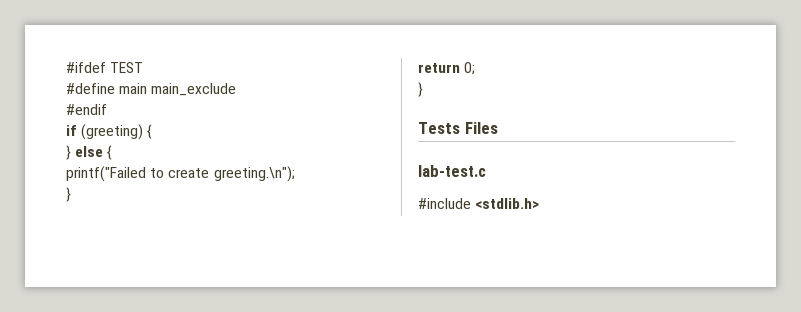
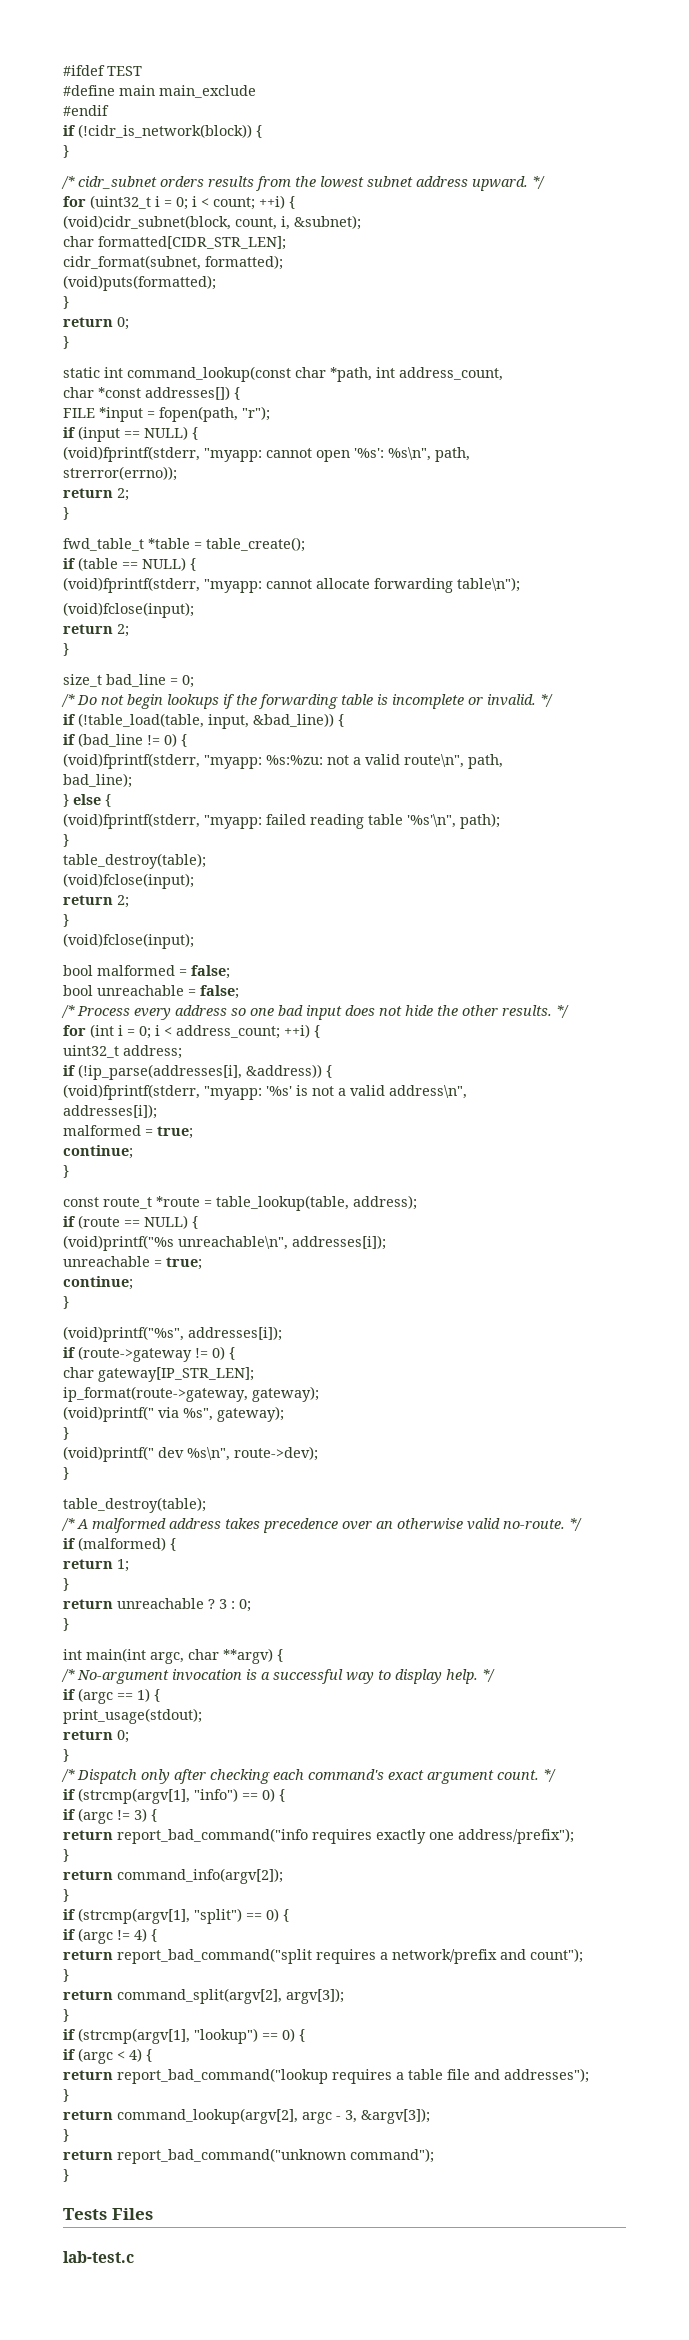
[81,124,144,140] (greeting) -> [78,124,252,138] (!cidr_is_network(block))
[75,145,113,160] [66,166,295,182] [66,187,71,202] [418,62,476,75] else { // printf("Failed to create greeting.\n"); // } // return 0; -> [61,175,545,191] [63,195,295,210] [63,215,361,230] [63,236,286,250] [63,255,283,270] [63,275,216,291] [63,296,69,309] [63,317,129,330] [63,336,69,349] [63,366,503,382] [63,386,240,400] [63,406,270,422] [63,426,198,442] [63,446,470,462] [63,466,177,481] [63,488,129,501] [63,507,69,520] [63,537,305,552] [63,557,196,571] [63,577,520,593] [63,602,194,618] [63,624,129,637] [63,643,69,656] [63,674,194,688] [61,693,553,709] [63,713,344,729] [63,733,187,747] [63,753,503,769] [63,773,132,788] [63,794,111,807] [63,813,500,829] [63,834,69,847] [63,853,206,869] [63,873,194,889] [63,895,129,908] [63,914,69,927] [63,933,194,949] [63,965,230,979] [63,985,239,999] [61,1004,569,1020] [63,1024,320,1039] [63,1045,182,1059] [63,1064,332,1080] [63,1084,467,1100] [63,1104,157,1119] [63,1125,193,1139] [63,1145,133,1159] [63,1165,69,1178] [63,1195,417,1211] [63,1215,198,1229] [63,1235,386,1251] [63,1256,202,1270] [63,1276,133,1290] [63,1296,69,1309] [63,1326,282,1342] [63,1346,235,1362] [63,1367,254,1382] [63,1386,319,1402] [63,1406,284,1422] [63,1427,69,1440] [63,1446,318,1462] [63,1467,69,1480] [63,1497,206,1513] [61,1517,582,1533] [63,1537,176,1551] [63,1559,129,1572] [63,1578,69,1591] [63,1598,251,1612] [63,1618,69,1631] [63,1648,283,1664] [61,1668,495,1684] [63,1688,160,1704] [63,1708,202,1724] [63,1730,129,1743] [63,1749,69,1762] [61,1768,556,1784] [63,1788,285,1804] [63,1808,157,1824] [63,1828,574,1844] [63,1849,69,1862] [63,1868,283,1884] [63,1889,69,1902] [63,1908,289,1924] [63,1928,157,1944] [63,1948,583,1964] [63,1969,69,1982] [63,1988,344,2004] [63,2009,69,2022] [63,2028,305,2044] [63,2048,152,2064] [63,2068,589,2084] [63,2089,69,2102] [63,2108,430,2124] [63,2129,69,2142] [63,2148,434,2164] // /* cidr_subnet orders results from the lowest subnet address upward. */ // for (uint32_t i = 0; i < count; ++i) { // (void)cidr_subnet(block, count, i, &subnet); // char formatted[CIDR_STR_LEN]; // cidr_format(subnet, formatted); // (void)puts(formatted); // } // return 0; // } // static int command_lookup(const char *path, int address_count, // char *const addresses[]) { // FILE *input = fopen(path, "r"); // if (input == NULL) { // (void)fprintf(stderr, "myapp: cannot open '%s': %s\n", path, // strerror(errno)); // return 2; // } // fwd_table_t *table = table_create(); // if (table == NULL) { // (void)fprintf(stderr, "myapp: cannot allocate forwarding table\n"); // (void)fclose(input); // return 2; // } // size_t bad_line = 0; // /* Do not begin lookups if the forwarding table is incomplete or invalid. */ // if (!table_load(table, input, &bad_line)) { // if (bad_line != 0) { // (void)fprintf(stderr, "myapp: %s:%zu: not a valid route\n", path, // bad_line); // } else { // (void)fprintf(stderr, "myapp: failed reading table '%s'\n", path); // } // table_destroy(table); // (void)fclose(input); // return 2; // } // (void)fclose(input); // bool malformed = false; // bool unreachable = false; // /* Process every address so one bad input does not hide the other results. */ // for (int i = 0; i < address_count; ++i) { // uint32_t address; // if (!ip_parse(addresses[i], &address)) { // (void)fprintf(stderr, "myapp: '%s' is not a valid address\n", // addresses[i]); // malformed = true; // continue; // } // const route_t *route = table_lookup(table, address); // if (route == NULL) { // (void)printf("%s unreachable\n", addresses[i]); // unreachable = true; // continue; // } // (void)printf("%s", addresses[i]); // if (route->gateway != 0) { // char gateway[IP_STR_LEN]; // ip_format(route->gateway, gateway); // (void)printf(" via %s", gateway); // } // (void)printf(" dev %s\n", route->dev); // } // table_destroy(table); // /* A malformed address takes precedence over an otherwise valid no-route. */ // if (malformed) { // return 1; // } // return unreachable ? 3 : 0; // } // int main(int argc, char **argv) { // /* No-argument invocation is a successful way to display help. */ // if (argc == 1) { // print_usage(stdout); // return 0; // } // /* Dispatch only after checking each command's exact argument count. */ // if (strcmp(argv[1], "info") == 0) { // if (argc != 3) { // return report_bad_command("info requires exactly one address/prefix"); // } // return command_info(argv[2]); // } // if (strcmp(argv[1], "split") == 0) { // if (argc != 4) { // return report_bad_command("split requires a network/prefix and count"); // } // return command_split(argv[2], argv[3]); // } // if (strcmp(argv[1], "lookup") == 0) { // if (argc < 4) { // return report_bad_command("lookup requires a table file and addresses"); // } // return command_lookup(argv[2], argc - 3, &argv[3]); // } // return report_bad_command("unknown command");
[418,198,540,209] // #include <stdlib.h> -> (134, 2257) none

